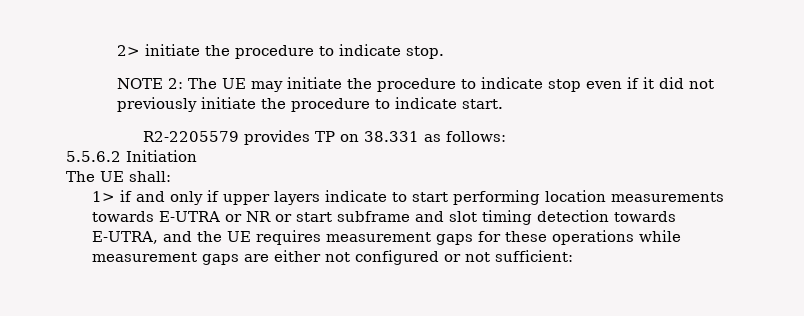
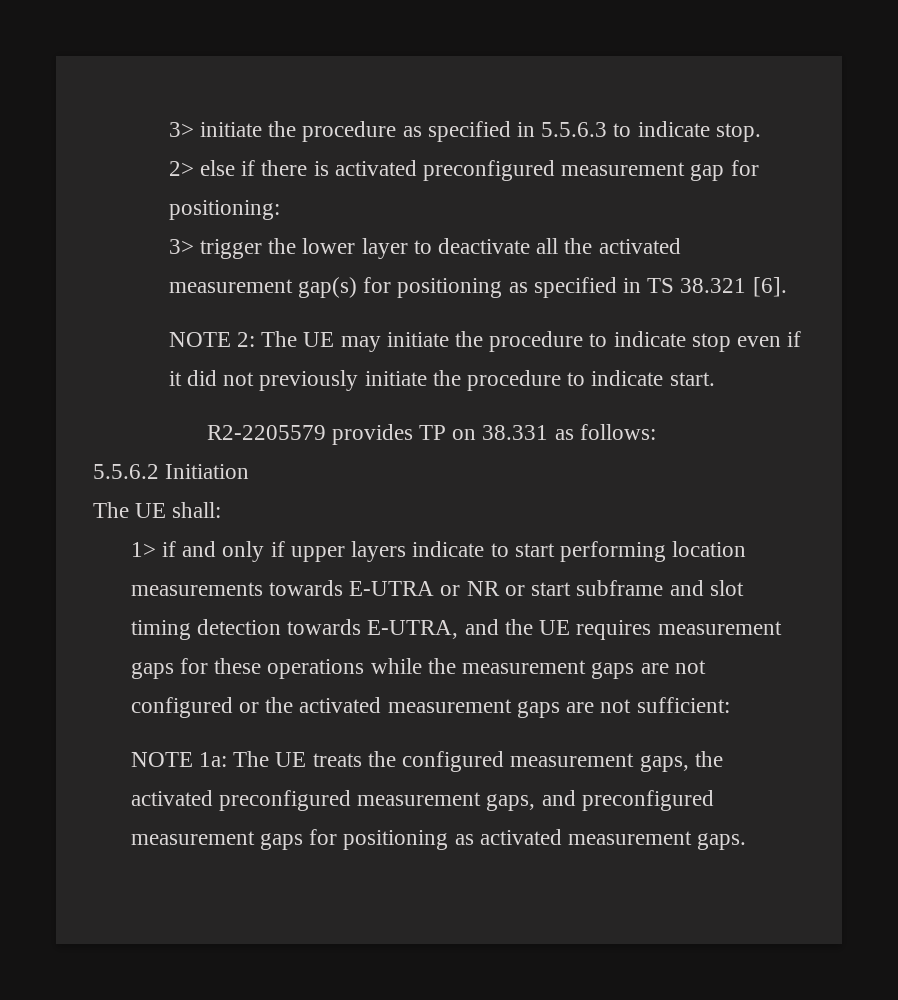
[117,44,315,59] 2> initiate the procedure -> [168,121,608,142] 3> initiate the procedure as specified in 5.5.6.3
(445, 52) none -> [168,160,759,181] [168,200,280,220] [168,238,681,259] [168,277,787,298] // 2> else if there is activated preconfigured measurement gap for positioning: // 3> trigger the lower layer to deactivate all the activated measurement gap(s) for positioning as specified in TS 38.321 [6].
[91,250,321,265] measurement gaps are either -> [427,658,669,679] the measurement gaps are
[464,250,573,262] not sufficient: -> [265,697,730,718] [130,751,723,772] [130,790,714,811] [130,829,747,850] the activated measurement gaps are not sufficient: // NOTE 1a: The UE treats the configured measurement gaps, the activated preconfigured measurement gaps, and preconfigured measurement gaps for positioning as activated measurement gaps.

